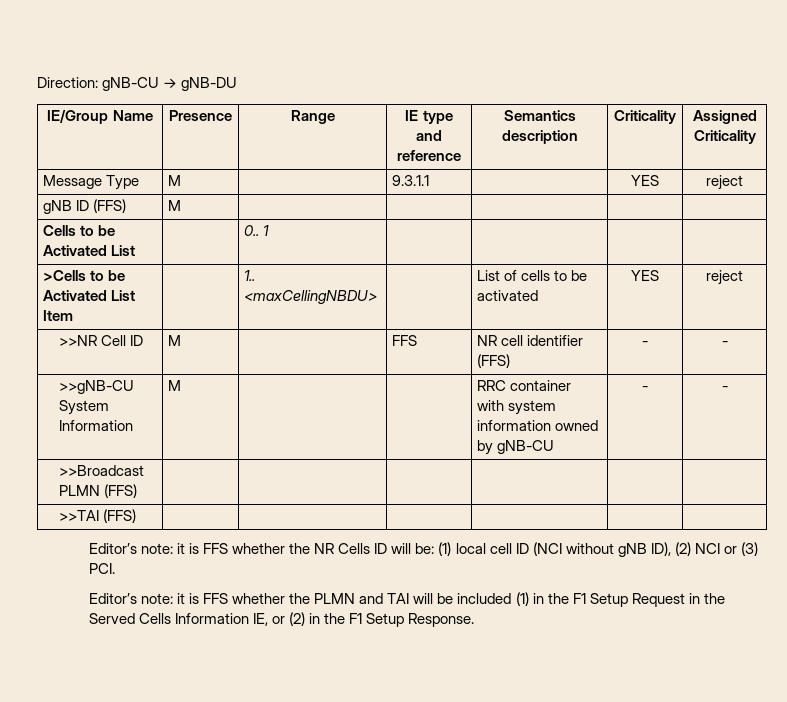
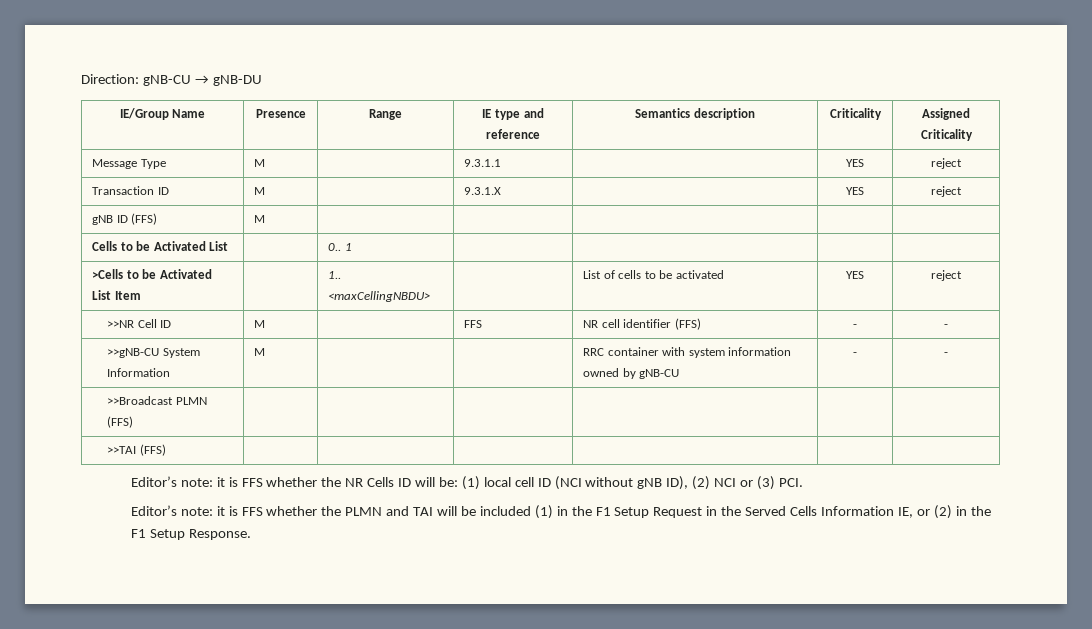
(743, 182) none -> [92,186,169,195] [254,187,266,195] [464,187,502,195] [846,187,864,195] [931,186,962,197] // Transaction ID | M | | 9.3.1.X | | YES | reject

